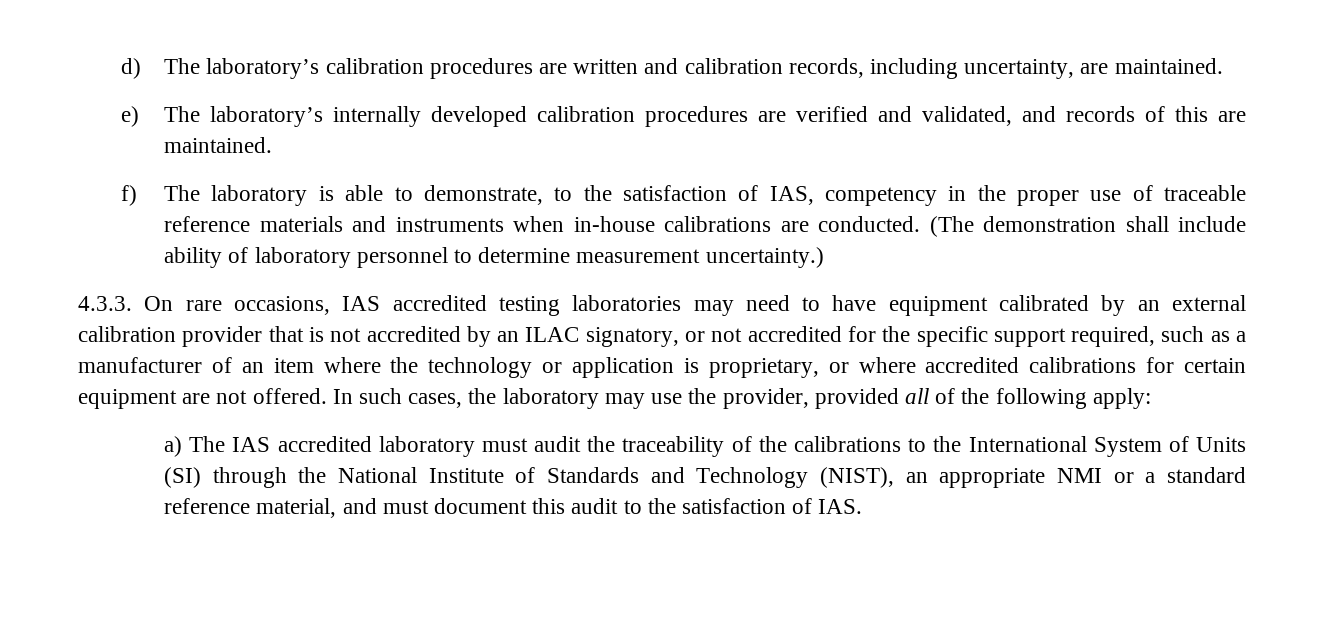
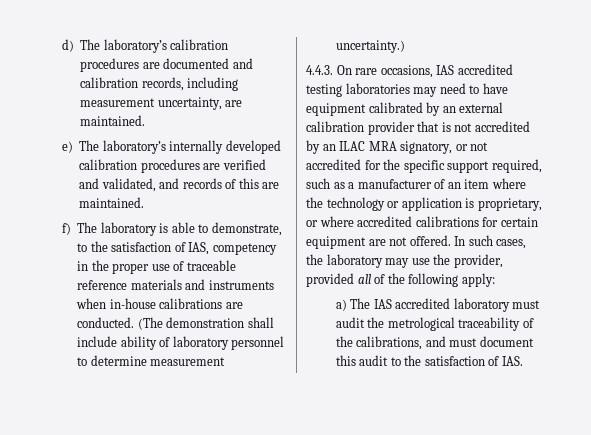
[573,59,639,74] written -> [163,58,230,69] documented
(959, 68) none -> [80,98,156,107] measurement
[78,296,132,311] 4.3.3. -> [306,65,333,75] 4.4.3.
(580, 334) none -> [368,141,397,151] MRA
(616, 444) none -> [387,317,455,331] metrological
[793,436,1246,457] [164,467,1246,488] [164,498,337,518] calibrations to the International System of Units (SI) through the National Institute of Standards and Technology (NIST), an appropriate NMI or a standard reference material, -> [356,336,423,350] calibrations,

